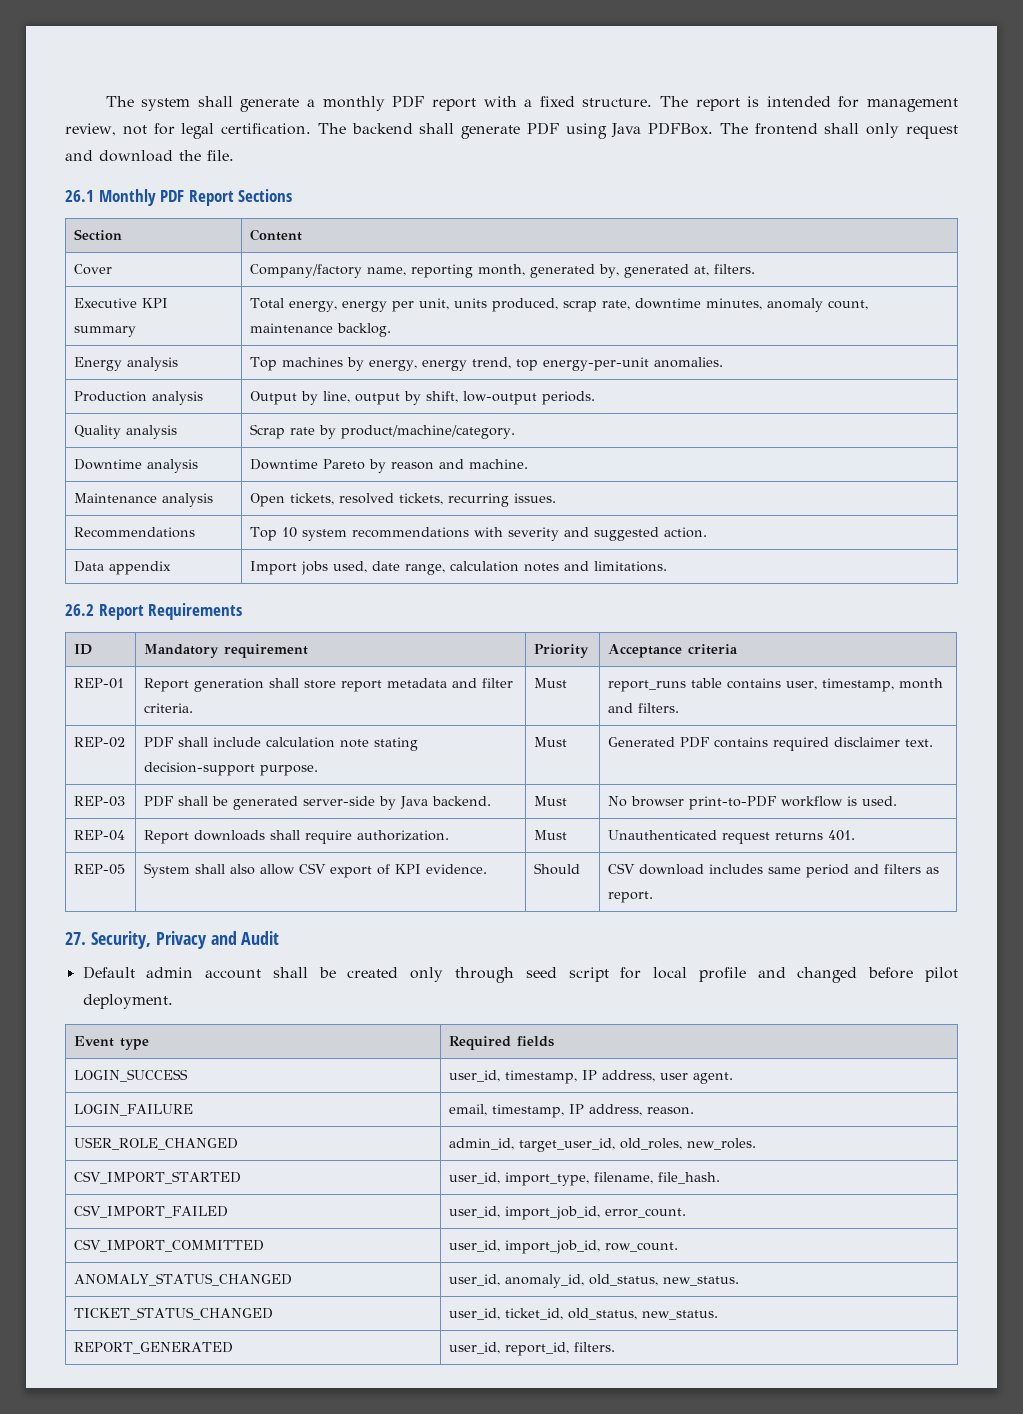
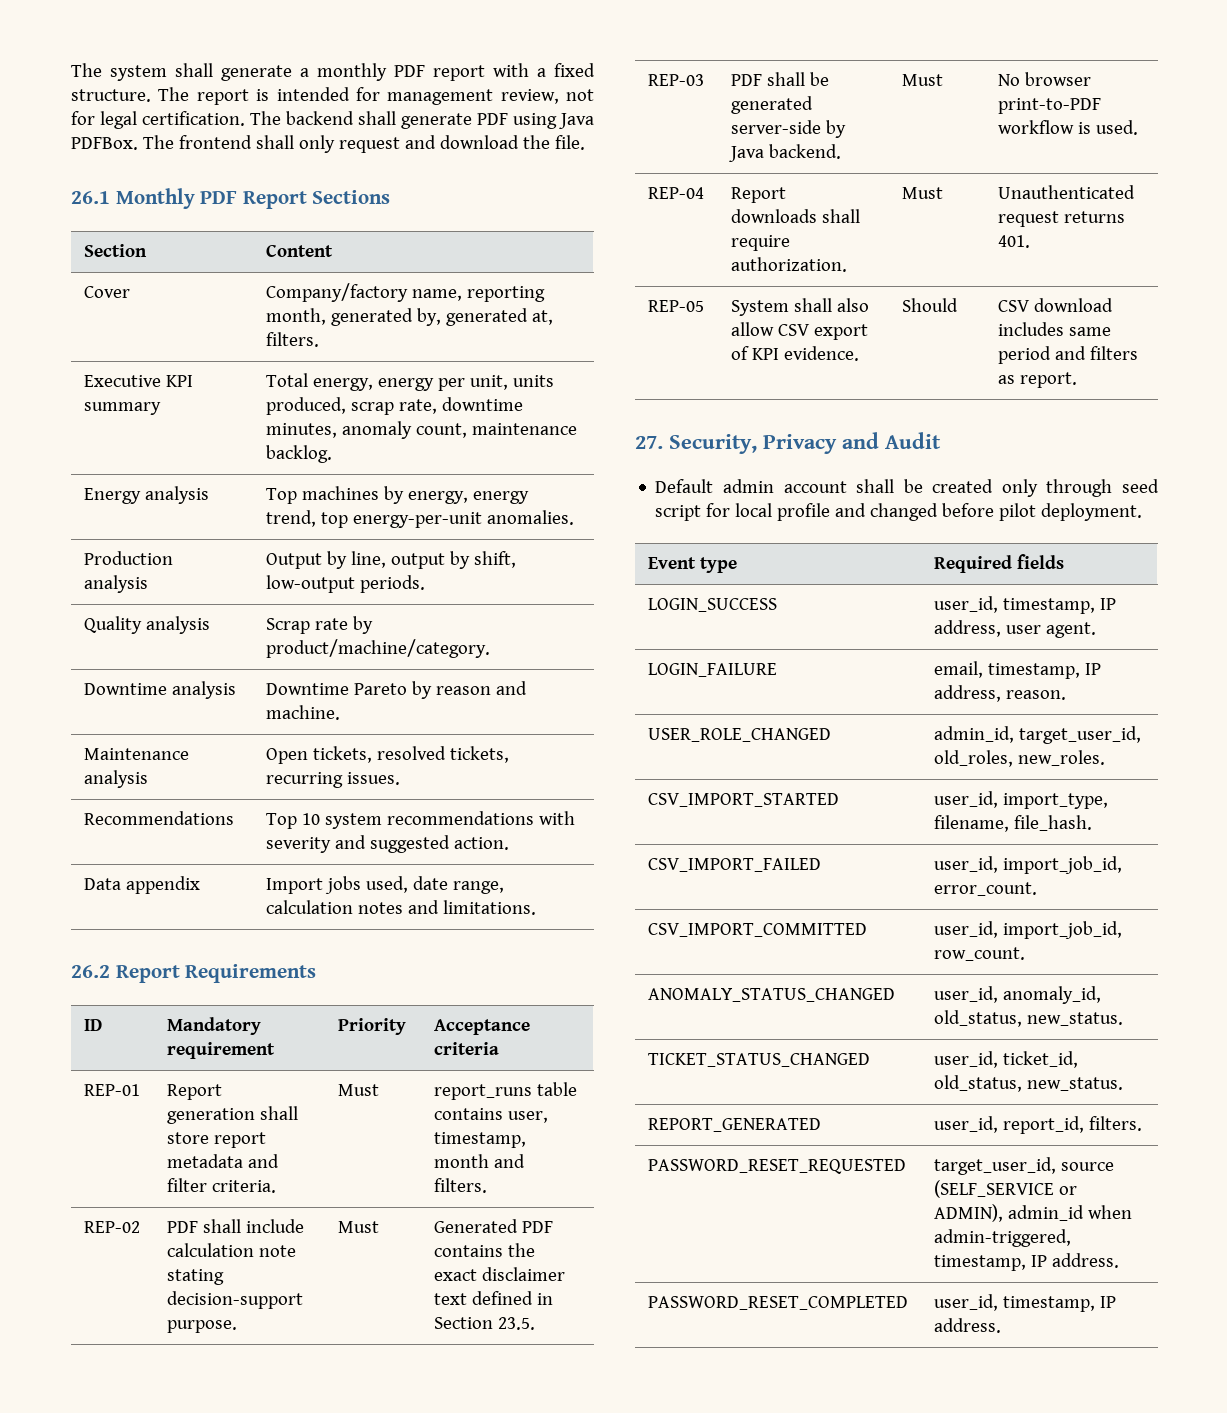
[773,737,934,751] required disclaimer text. -> [508,1243,536,1257] [434,1267,566,1281] [434,1291,554,1305] [434,1317,536,1330] the exact disclaimer text defined in Section 23.5.
(616, 1347) none -> [648,1159,907,1174] [934,1157,1115,1175] [934,1180,1078,1198] [934,1204,1133,1222] [934,1229,1072,1247] [934,1253,1120,1271] [648,1296,909,1310] [934,1294,1117,1312] [934,1318,1002,1333] // PASSWORD_RESET_REQUESTED | target_user_id, source (SELF_SERVICE or ADMIN), admin_id when admin-triggered, timestamp, IP address. // PASSWORD_RESET_COMPLETED | user_id, timestamp, IP address.

